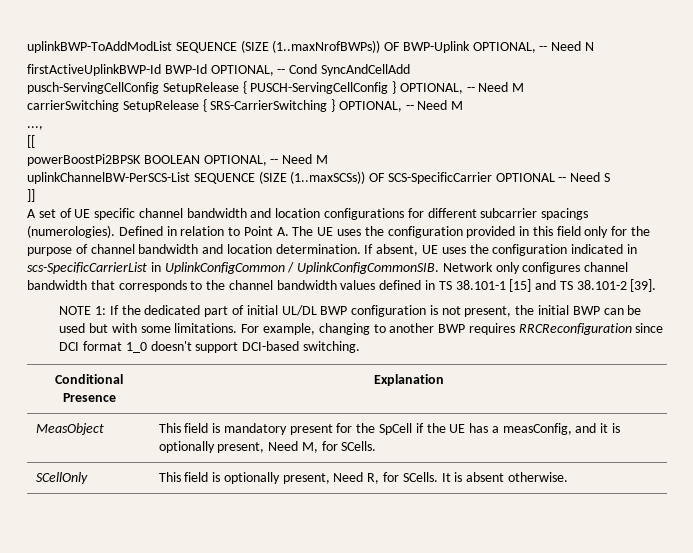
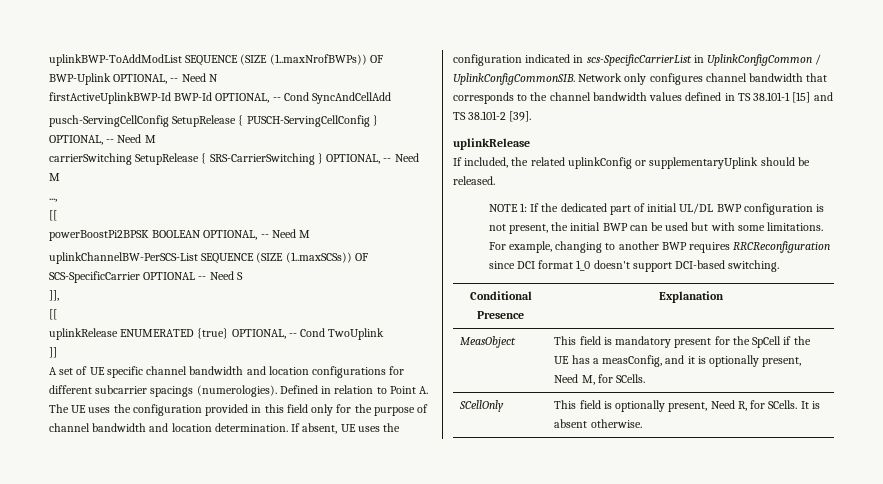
(611, 177) none -> [49,290,59,301] [49,309,57,320] [49,328,385,340] // ]], // [[ // uplinkRelease ENUMERATED {true} OPTIONAL, -- Cond TwoUplink
(657, 285) none -> [453,138,530,150] [453,157,810,169] [453,176,495,185] // uplinkRelease // If included, the related uplinkConfig or supplementaryUplink should be released.

